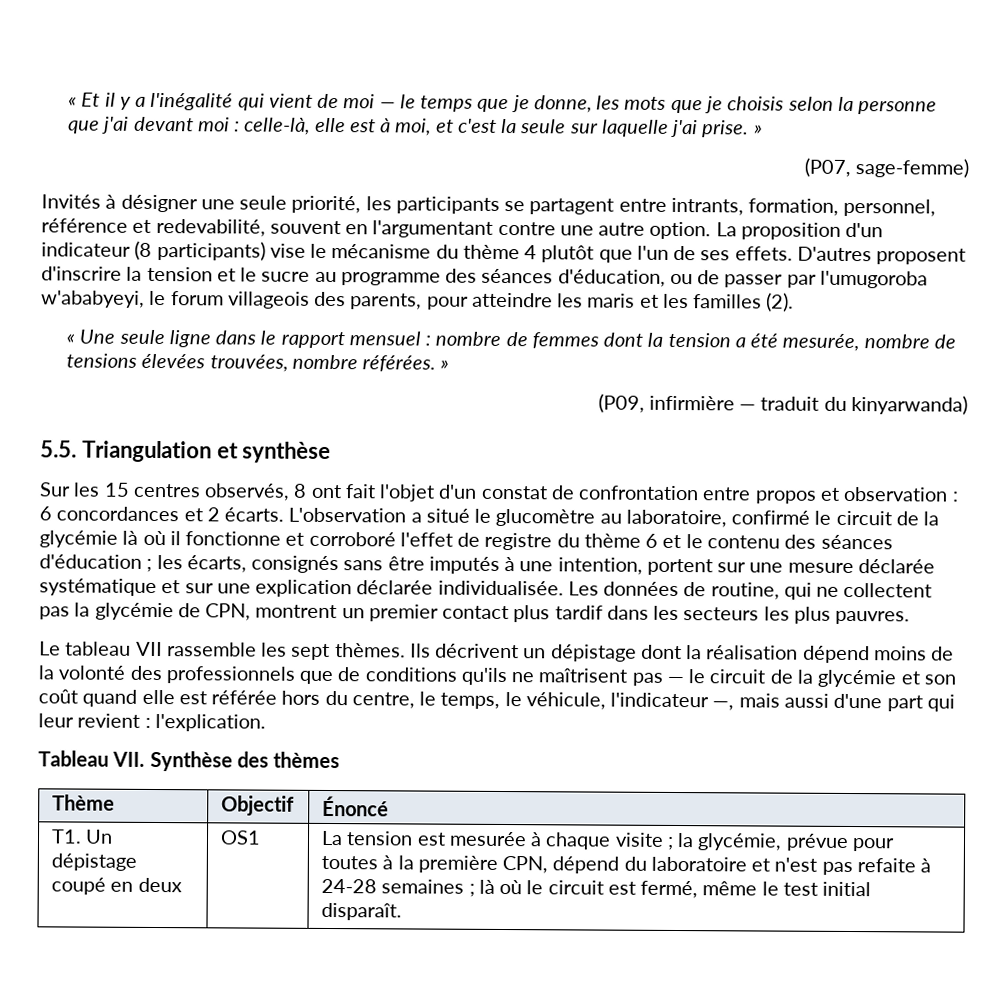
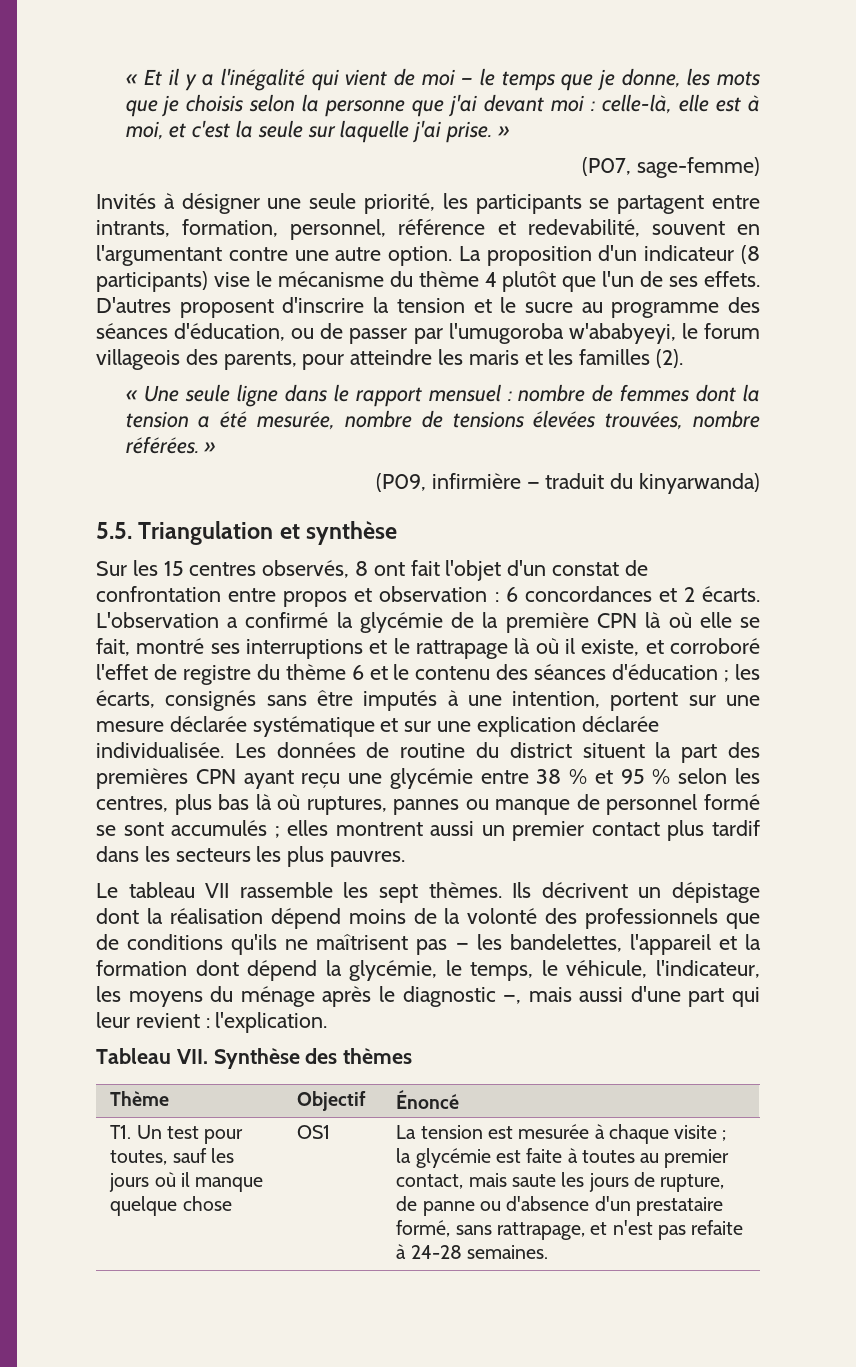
[425,508,940,528] [39,530,118,548] situé le glucomètre au laboratoire, confirmé le circuit de la glycémie -> [245,612,760,633] [96,638,508,659] confirmé la glycémie de la première CPN là où elle se fait, montré ses interruptions et le rattrapage
[185,531,282,546] fonctionne -> [581,639,640,656] existe,
[710,582,933,600] [39,602,338,621] routine, qui ne collectent pas la glycémie de CPN, montrent -> [400,742,760,763] [96,768,760,789] [96,794,760,815] [96,820,475,838] routine du district situent la part des premières CPN ayant reçu une glycémie entre 38 % et 95 % selon les centres, plus bas là où ruptures, pannes ou manque de personnel formé se sont accumulés ; elles montrent aussi
[688,669,956,688] [38,689,710,710] le circuit de la glycémie et son coût quand elle est référée hors du centre, le temps, le véhicule, l'indicateur -> [476,934,761,955] [96,960,761,981] [96,986,496,1007] les bandelettes, l'appareil et la formation dont dépend la glycémie, le temps, le véhicule, l'indicateur, les moyens du ménage après le diagnostic
[51,853,138,871] [51,877,182,895] dépistage coupé en deux -> [167,1126,244,1144] [110,1148,235,1165] [109,1172,264,1192] [110,1196,232,1216] test pour toutes, sauf les jours où il manque quelque chose
[697,833,895,852] [321,855,747,874] glycémie, prévue pour toutes à la première CPN, dépend du laboratoire -> [415,1148,730,1168] [396,1172,725,1192] [396,1196,723,1216] [396,1220,586,1240] glycémie est faite à toutes au premier contact, mais saute les jours de rupture, de panne ou d'absence d'un prestataire formé, sans rattrapage,
[381,879,872,899] [321,902,403,921] semaines ; là où le circuit est fermé, même le test initial disparaît. -> [467,1245,549,1259] semaines.

